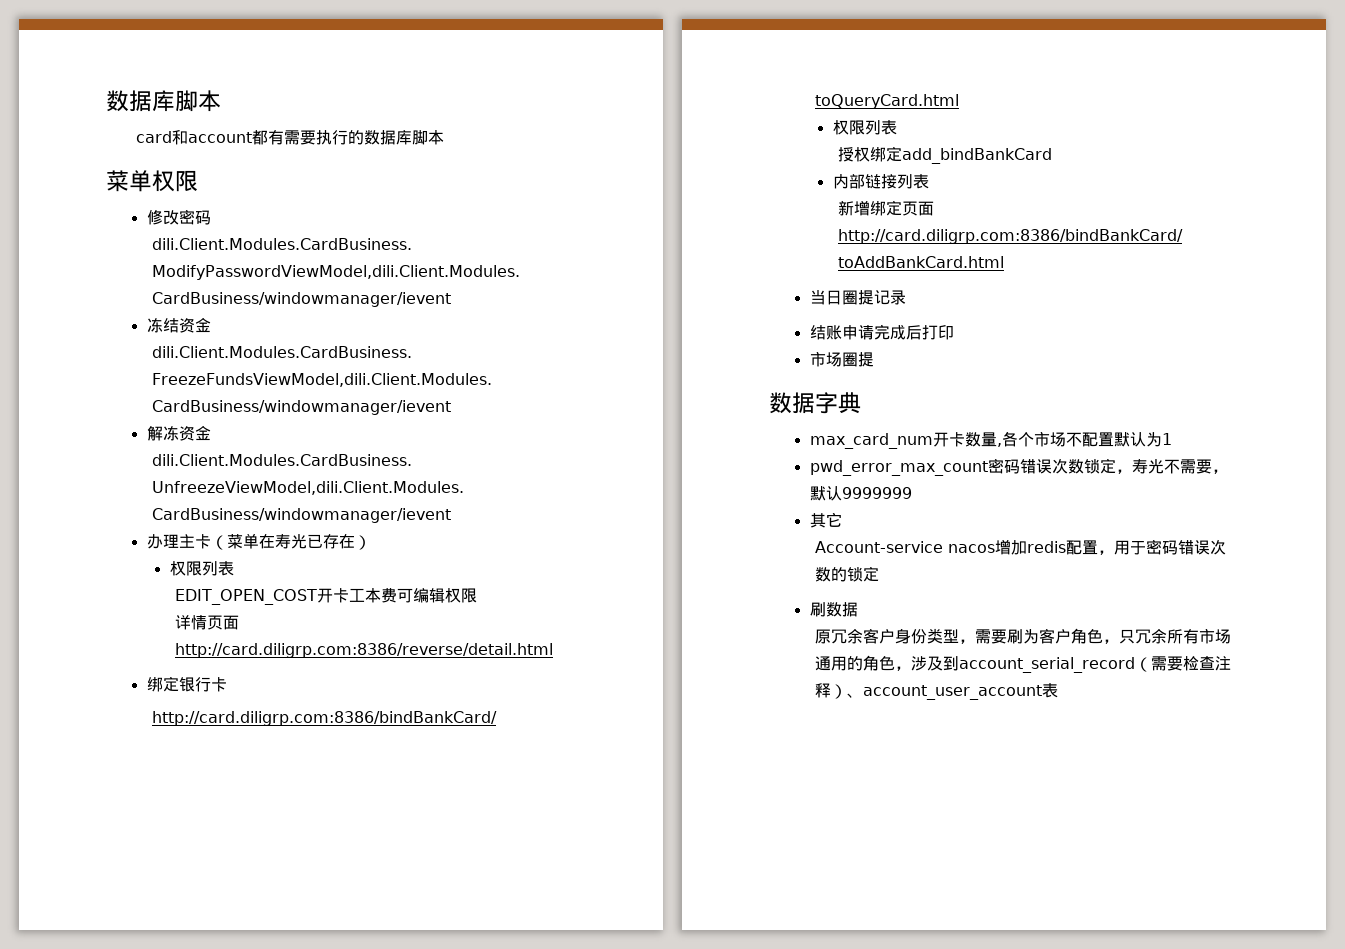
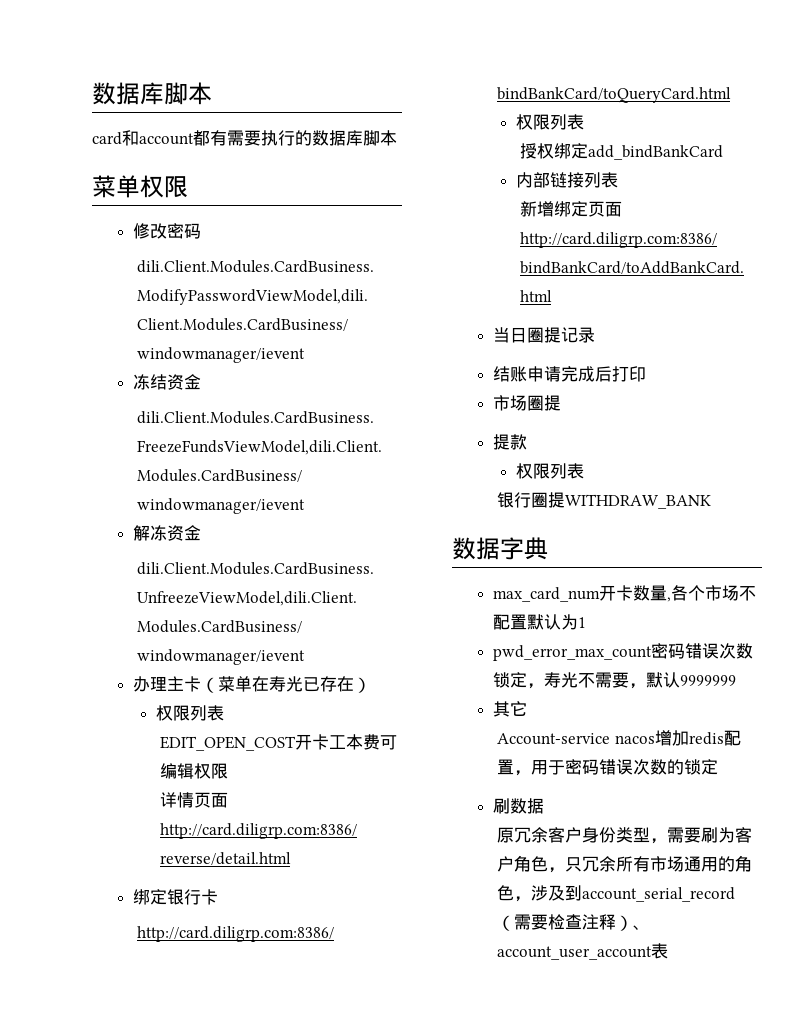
(874, 359) none -> [493,434,528,450] [515,463,584,479] [497,492,712,509] // 提款 // 权限列表 // 银行圈提WITHDRAW_BANK

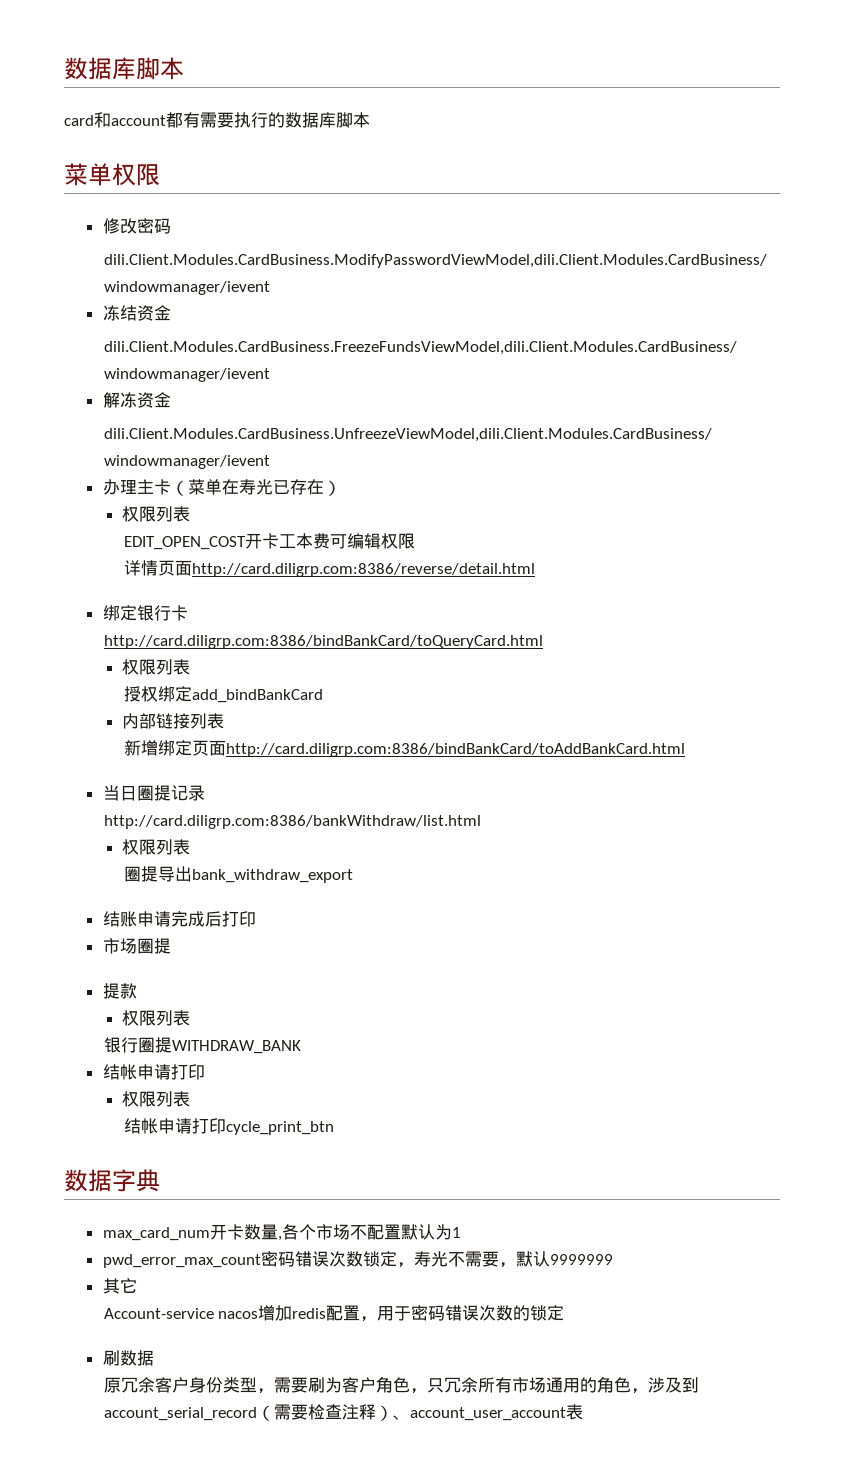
(596, 335) none -> [103,815,481,829] [122,839,191,855] [123,866,353,883] // http://card.diligrp.com:8386/bankWithdraw/list.html // 权限列表 // 圈提导出bank_withdraw_export
(712, 501) none -> [102,1064,205,1080] [122,1091,191,1107] [123,1118,334,1135] // 结帐申请打印 // 权限列表 // 结帐申请打印cycle_print_btn

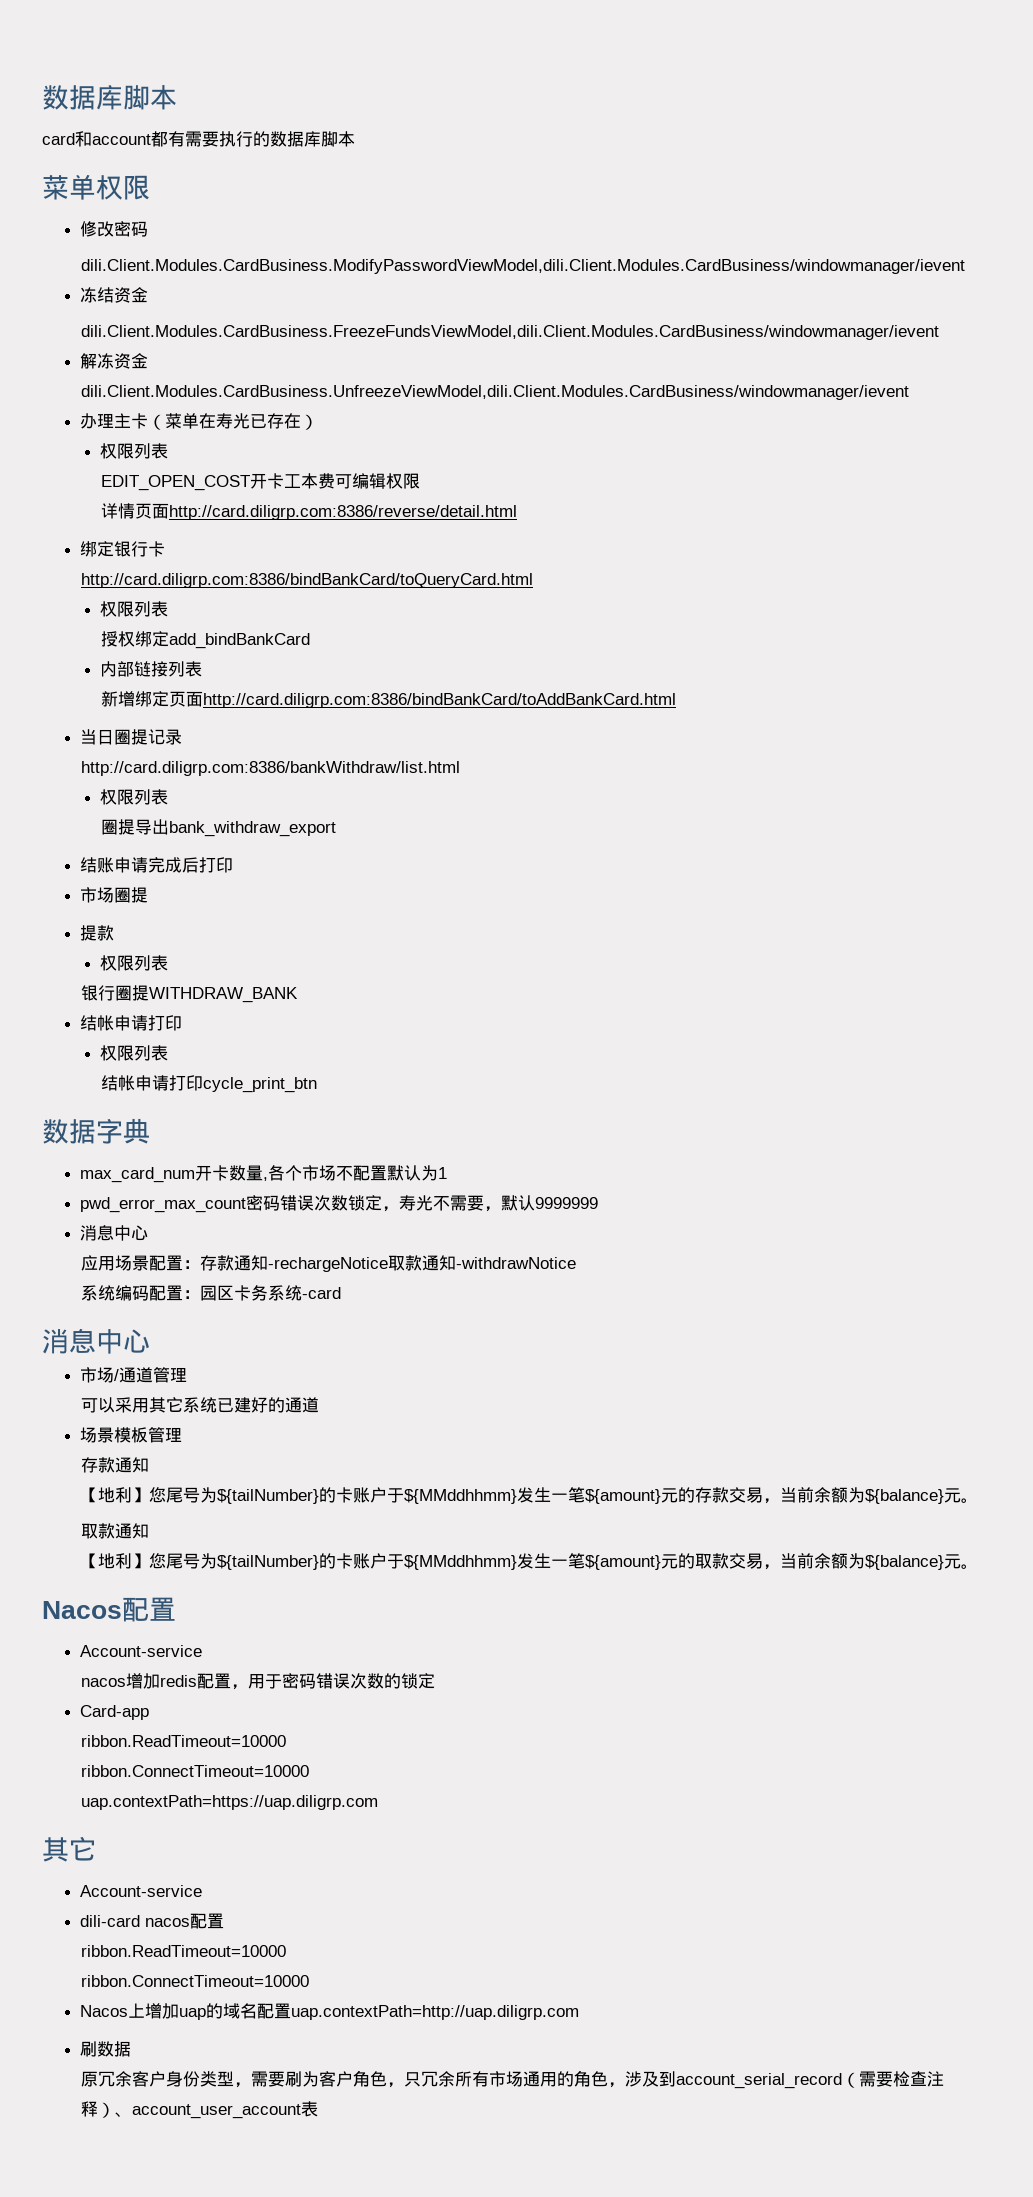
[102,1278,137,1294] [103,1308,214,1319] 其它 // Account-service -> [80,1225,149,1241] [81,1255,577,1272] [81,1285,342,1301] [42,1328,150,1354] [80,1367,188,1383] [81,1397,320,1413] [80,1427,183,1443] [81,1457,150,1473] [81,1487,979,1504] [81,1523,150,1539] [81,1553,979,1570] [42,1597,176,1622] [80,1645,203,1657] 消息中心 // 应用场景配置：存款通知-rechargeNotice取款通知-withdrawNotice // 系统编码配置：园区卡务系统-card // 消息中心 // 市场/通道管理 // 可以采用其它系统已建好的通道 // 场景模板管理 // 存款通知 // 【地利】您尾号为${tailNumber}的卡账户于${MMddhhmm}发生一笔${amount}元的存款交易，当前余额为${balance}元。 // 取款通知 // 【地利】您尾号为${tailNumber}的卡账户于${MMddhhmm}发生一笔${amount}元的取款交易，当前余额为${balance}元。 // Nacos配置 // Account-service //
(565, 1313) none -> [80,1705,150,1720] [81,1735,287,1747] [81,1765,310,1777] [81,1795,379,1810] [42,1836,96,1862] [80,1885,203,1897] [80,1913,225,1929] [81,1945,287,1957] [81,1975,310,1987] [80,2003,580,2020] // Card-app // ribbon.ReadTimeout=10000 // ribbon.ConnectTimeout=10000 // uap.contextPath=https://uap.diligrp.com // 其它 // Account-service // dili-card nacos配置 // ribbon.ReadTimeout=10000 // ribbon.ConnectTimeout=10000 // Nacos上增加uap的域名配置uap.contextPath=http://uap.diligrp.com

